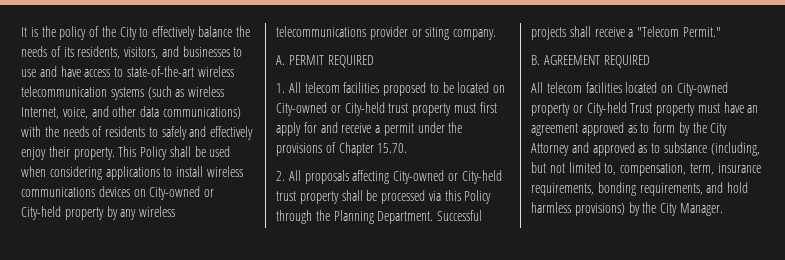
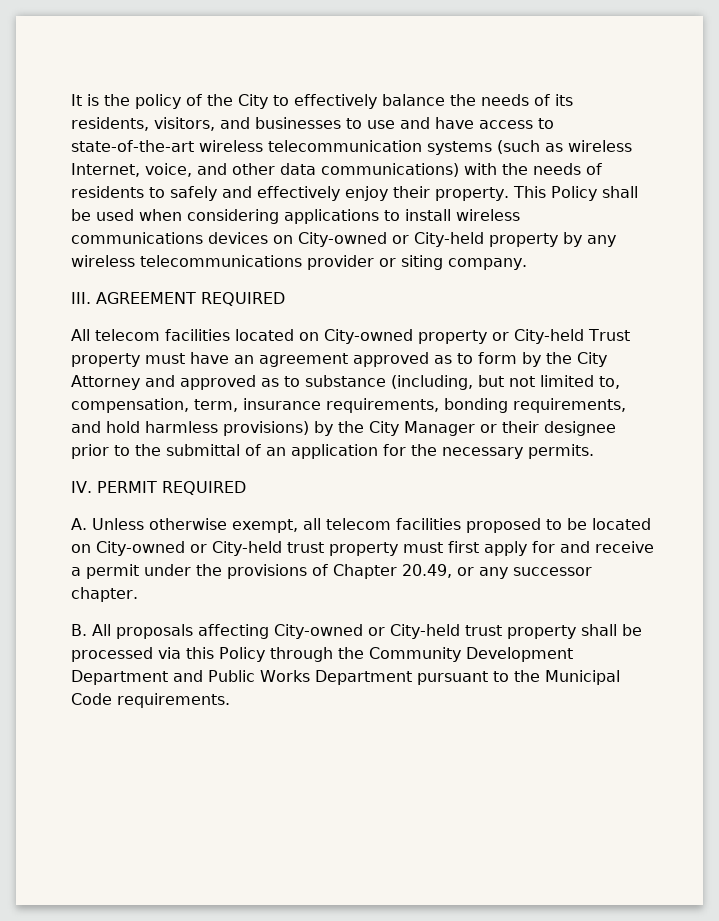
[276,55,374,68] [276,82,506,96] [276,102,497,116] [276,122,463,136] [276,142,408,156] [276,170,502,184] [276,190,492,204] [276,210,483,224] [531,26,721,40] [531,55,540,65] A. PERMIT REQUIRED // 1. All telecom facilities proposed to be located on City-owned or City-held trust property must first apply for and receive a permit under the provisions of Chapter 15.70. // 2. All proposals affecting City-owned or City-held trust property shall be processed via this Policy through the Planning Department. Successful projects shall receive a "Telecom Permit." // B. -> [71,292,91,304] III.
[679,203,723,216] Manager. -> [404,421,616,436] [71,444,594,459] [71,481,246,495] [71,518,651,533] [71,541,654,556] [71,564,592,579] [71,587,138,602] [71,624,642,639] [71,647,573,662] [71,670,620,685] [71,693,230,708] Manager or their designee prior to the submittal of an application for the necessary permits. // IV. PERMIT REQUIRED // A. Unless otherwise exempt, all telecom facilities proposed to be located on City-owned or City-held trust property must first apply for and receive a permit under the provisions of Chapter 20.49, or any successor chapter. // B. All proposals affecting City-owned or City-held trust property shall be processed via this Policy through the Community Development Department and Public Works Department pursuant to the Municipal Code requirements.

